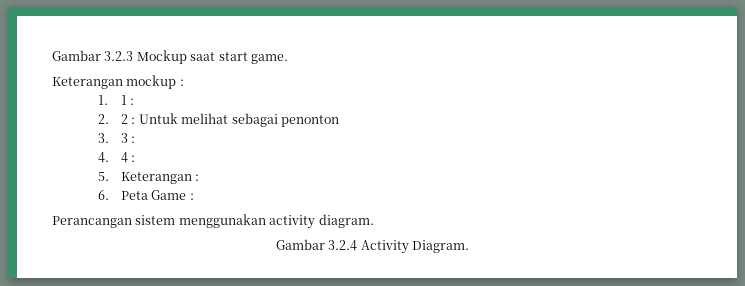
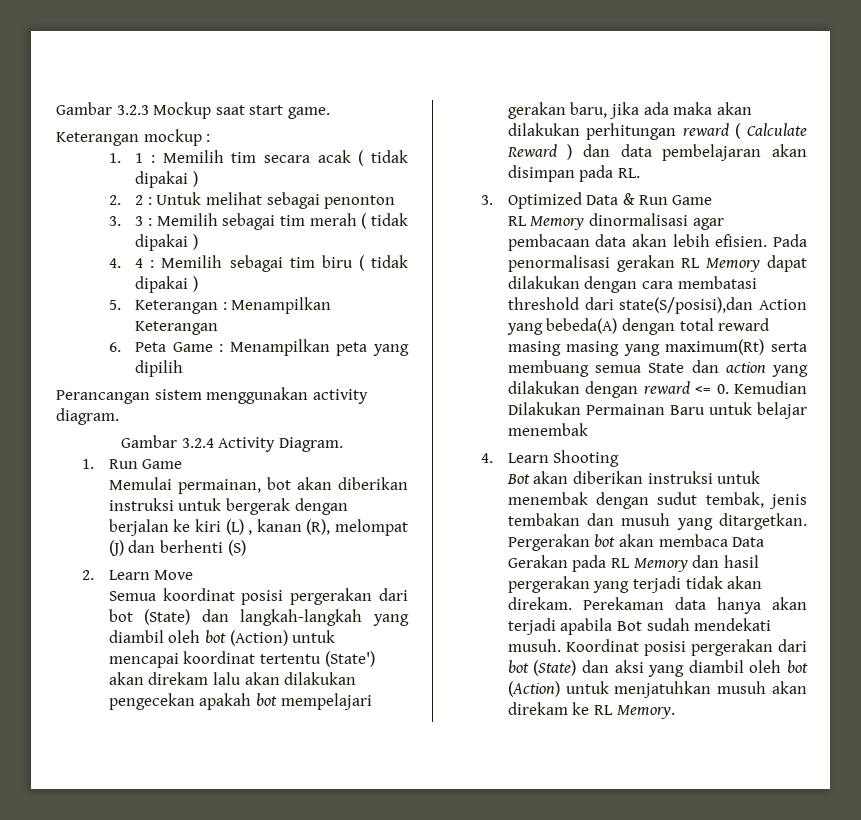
(135, 101) none -> [162,150,408,166] [135,171,198,188] Memilih tim secara acak ( tidak dipakai )
[98,152,136,163] // 4. 4 : -> [156,213,409,230] [135,234,198,251] [108,255,408,272] [135,276,198,293] Memilih sebagai tim merah ( tidak dipakai ) // 4. 4 : Memilih sebagai tim biru ( tidak dipakai )
(200, 177) none -> [231,297,332,314] [135,321,219,335] Menampilkan Keterangan
(194, 196) none -> [229,339,409,356] [135,360,184,377] Menampilkan peta yang dipilih
(470, 246) none -> [82,459,183,469] [108,477,408,494] [108,498,348,515] [108,519,409,536] [108,540,246,556] [82,570,194,580] [108,588,408,605] [108,609,409,626] [108,630,336,646] [108,651,375,668] [108,672,357,685] [108,693,372,710] [507,102,752,119] [507,123,807,140] [506,144,807,161] [507,165,641,182] [481,192,713,209] [507,213,724,230] [507,234,807,251] [507,255,807,272] [507,276,757,293] [507,297,807,314] [506,318,770,335] [507,339,807,356] [507,360,809,377] [507,381,807,398] [507,402,807,419] [507,423,588,436] [481,450,620,467] [506,471,761,484] [507,492,807,509] [507,513,807,530] [507,534,765,551] [507,555,759,572] [507,576,763,593] [507,597,807,614] [507,618,772,635] [507,639,807,656] [507,660,808,677] [507,681,807,698] [507,702,675,719] // 1. Run Game // Memulai permainan, bot akan diberikan instruksi untuk bergerak dengan berjalan ke kiri (L) , kanan (R), melompat (J) dan berhenti (S) // 2. Learn Move // Semua koordinat posisi pergerakan dari bot (State) dan langkah-langkah yang diambil oleh bot (Action) untuk mencapai koordinat tertentu (State') akan direkam lalu akan dilakukan pengecekan apakah bot mempelajari gerakan baru, jika ada maka akan dilakukan perhitungan reward ( Calculate Reward ) dan data pembelajaran akan disimpan pada RL. // 3. Optimized Data & Run Game // RL Memory dinormalisasi agar pembacaan data akan lebih efisien. Pada penormalisasi gerakan RL Memory dapat dilakukan dengan cara membatasi threshold dari state(S/posisi),dan Action yang bebeda(A) dengan total reward masing masing yang maximum(Rt) serta membuang semua State dan action yang dilakukan dengan reward <= 0. Kemudian Dilakukan Permainan Baru untuk belajar menembak // 4. Learn Shooting // Bot akan diberikan instruksi untuk menembak dengan sudut tembak, jenis tembakan dan musuh yang ditargetkan. Pergerakan bot akan membaca Data Gerakan pada RL Memory dan hasil pergerakan yang terjadi tidak akan direkam. Perekaman data hanya akan terjadi apabila Bot sudah mendekati musuh. Koordinat posisi pergerakan dari bot (State) dan aksi yang diambil oleh bot (Action) untuk menjatuhkan musuh akan direkam ke RL Memory.

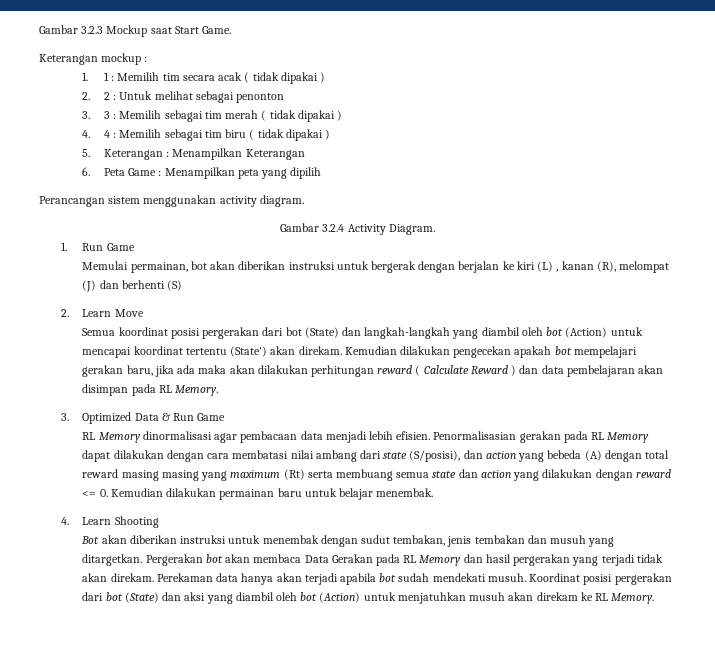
[249,105,330,119] start game. -> [174,26,232,34] Start Game.
[148,672,280,685] direkam lalu akan -> [298,346,397,355] direkam. Kemudian
[618,168,641,178] RL. -> [158,385,219,396] RL Memory.
[632,234,668,247] akan -> [325,431,367,443] menjadi
[773,234,807,247] [507,255,675,272] Pada penormalisasi gerakan -> [433,431,588,443] Penormalisasian gerakan pada
[507,297,807,314] [506,318,618,335] threshold dari state(S/posisi),dan Action yang bebeda(A) -> [290,450,602,462] nilai ambang dari state (S/posisi), dan action yang bebeda (A)
[665,339,765,355] maximum(Rt) -> [230,469,305,480] maximum (Rt)
[648,363,685,373] State -> [432,470,457,478] state
[507,402,705,415] Dilakukan Permainan Baru -> [166,488,302,500] dilakukan permainan baru
[507,423,588,436] menembak -> [376,488,434,497] menembak.
[705,492,764,508] tembak, -> [393,535,446,546] tembakan,
[617,621,643,631] Bot -> [379,573,397,582] bot

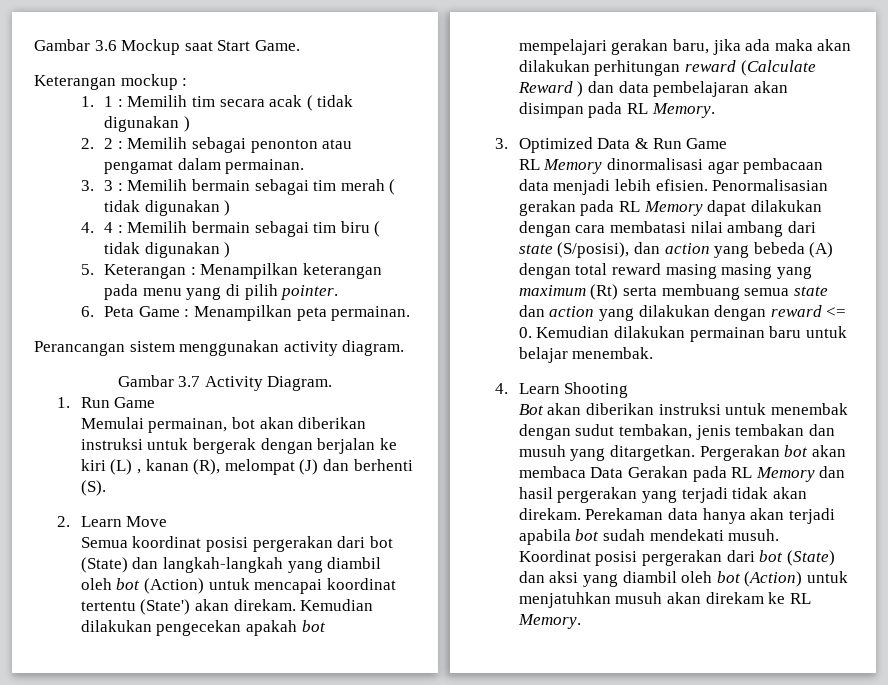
[39,25,104,34] Gambar 3.2.3 -> [34,39,117,51] Gambar 3.6
[280,72,318,84] dipakai -> [104,116,180,132] digunakan
[119,91,193,100] Untuk melihat -> [127,137,188,149] Memilih
(285, 98) none -> [322,139,353,149] [104,158,305,174] atau pengamat dalam permainan.
(162, 114) none -> [192,179,251,191] bermain
[297,110,335,122] dipakai -> [144,200,220,216] digunakan
(162, 133) none -> [192,221,251,233] bermain
[285,129,323,141] dipakai -> [144,242,220,258] digunakan
[245,149,305,160] Keterangan -> [303,263,383,279] [104,284,339,300] keterangan pada menu yang di pilih pointer.
[261,167,322,179] yang dipilih -> [331,306,411,321] permainan.
[322,224,345,232] 3.2.4 -> [178,376,201,387] 3.7
[167,280,183,291] (S) -> [80,480,106,496] (S).
[415,365,469,376] ( Calculate -> [740,60,816,76] (Calculate

